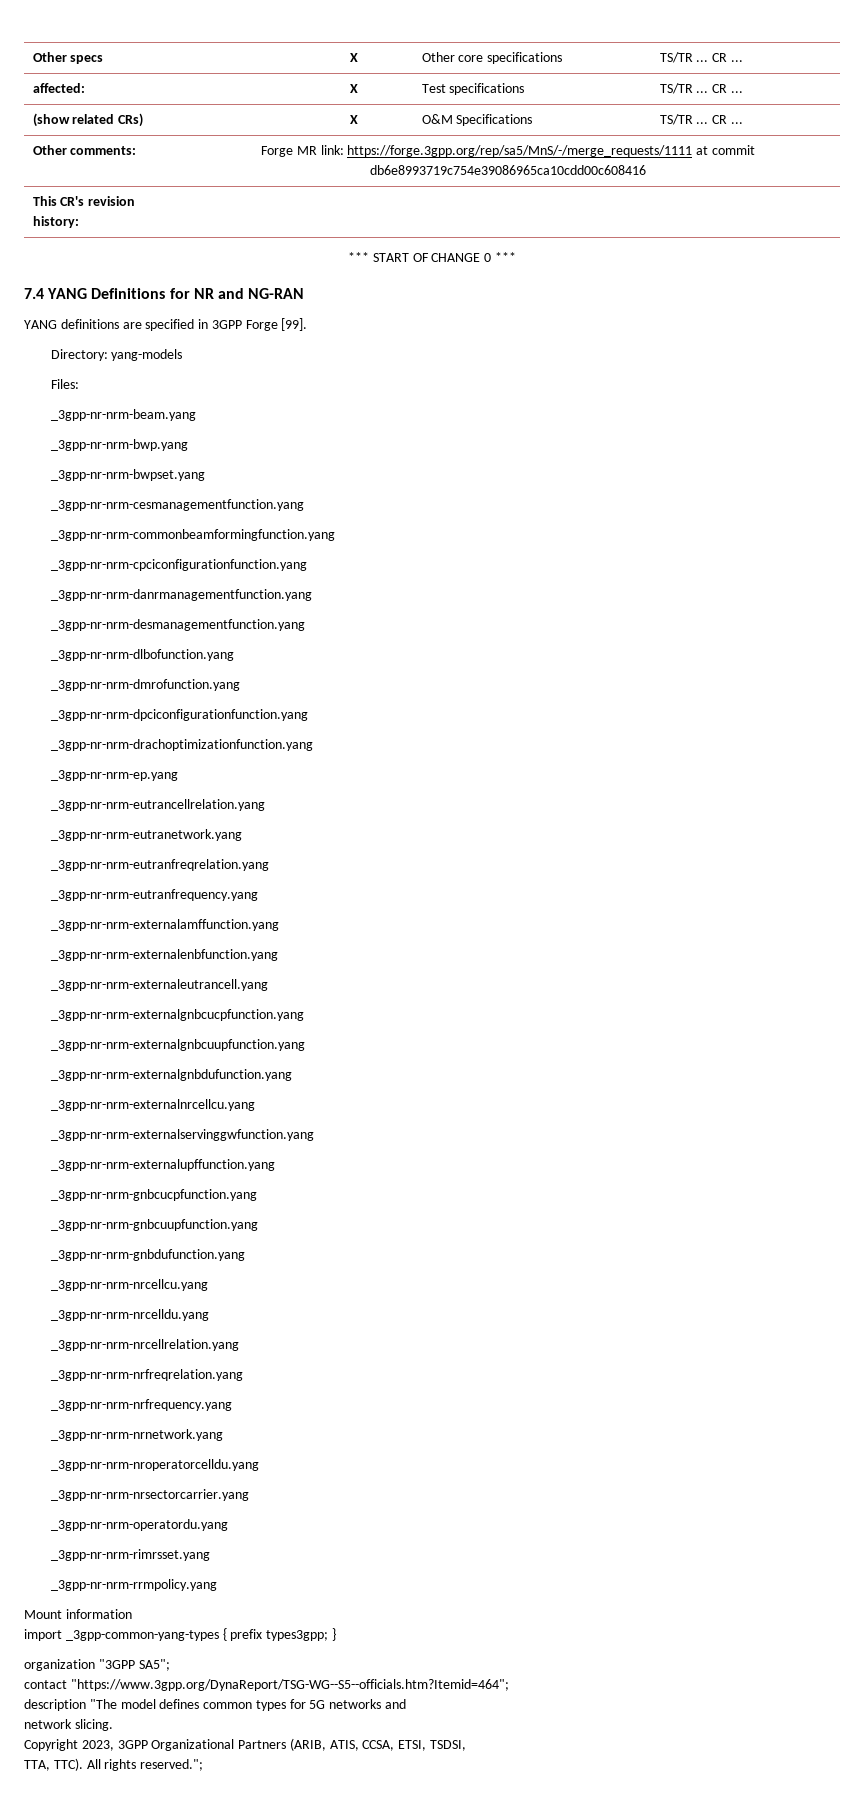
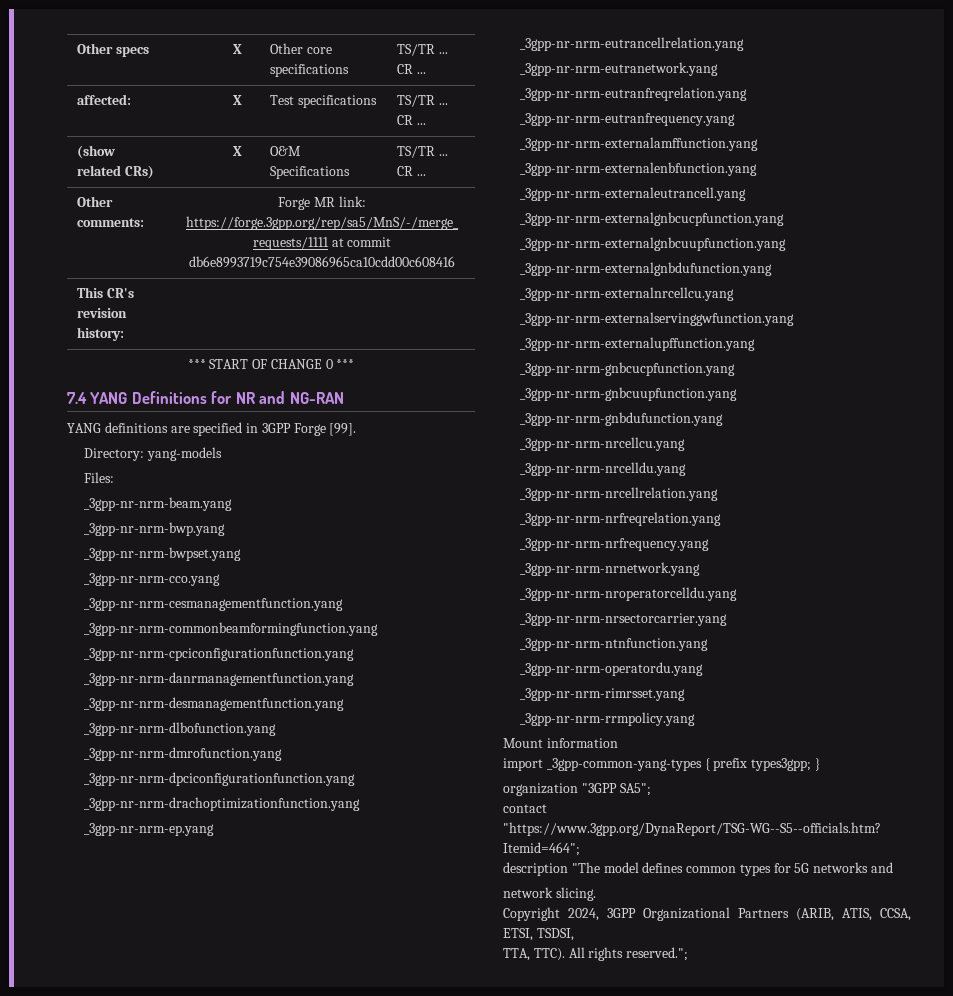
(205, 475) none -> [84,573,221,586] // _3gpp-nr-nrm-cco.yang
(249, 1495) none -> [520,638,709,651] // _3gpp-nr-nrm-ntnfunction.yang
[81,1740,114,1751] 2023, -> [568,908,599,921] 2024,

